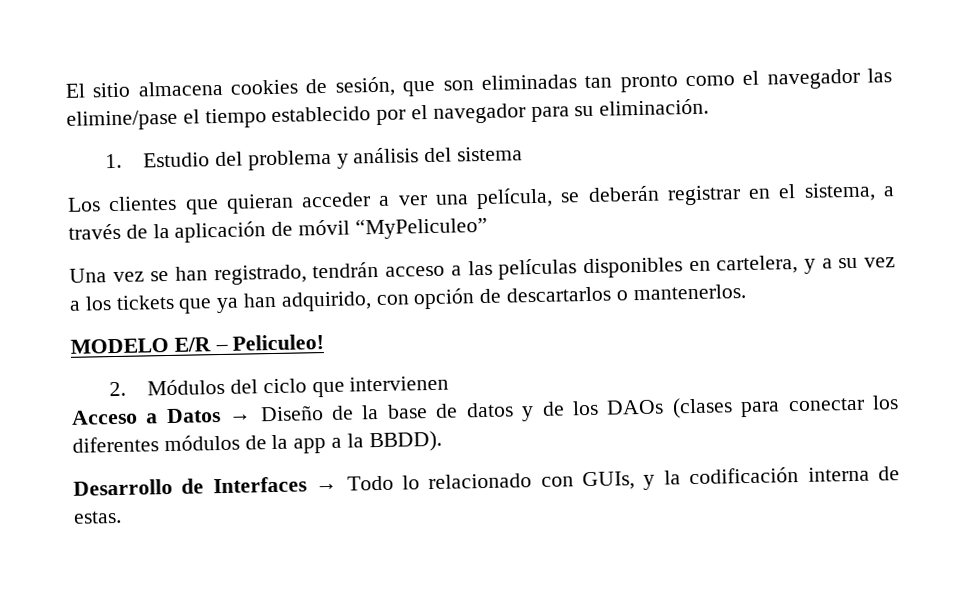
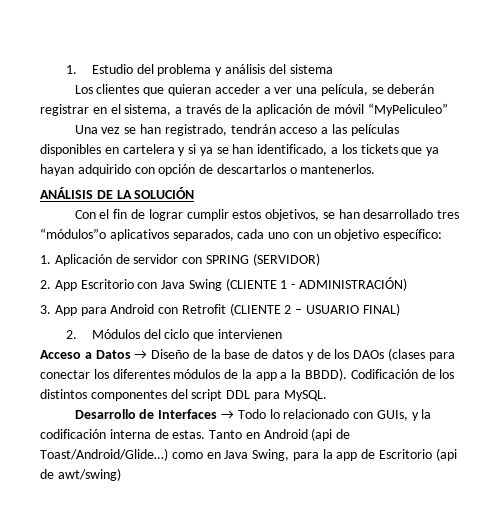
[65,68,893,98] [66,98,710,131] El sitio almacena cookies de sesión, que son eliminadas tan pronto como el navegador las elimine/pase el tiempo establecido por el navegador para su eliminación. // -> (65, 69) none
[716,254,896,275] cartelera, y a su vez -> [122,144,328,156] cartelera y si ya se han identificado,
[243,291,372,312] han adquirido, -> [40,164,131,176] hayan adquirido
[70,334,325,354] MODELO E/R – Peliculeo! -> [40,187,195,199] [74,209,460,221] [40,228,443,241] [40,253,320,266] [40,277,408,291] [40,303,400,316] ANÁLISIS DE LA SOLUCIÓN // Con el fin de lograr cumplir estos objetivos, se han desarrollado tres “módulos”o aplicativos separados, cada uno con un objetivo específico: // 1. Aplicación de servidor con SPRING (SERVIDOR) // 2. App Escritorio con Java Swing (CLIENTE 1 - ADMINISTRACIÓN) // 3. App para Android con Retrofit (CLIENTE 2 – USUARIO FINAL)
(442, 441) none -> [350,369,455,379] [40,389,327,401] Codificación de los distintos componentes del script DDL para MySQL.
(122, 517) none -> [209,428,351,441] [40,448,457,461] [40,468,121,481] Tanto en Android (api de Toast/Android/Glide…) como en Java Swing, para la app de Escritorio (api de awt/swing)

